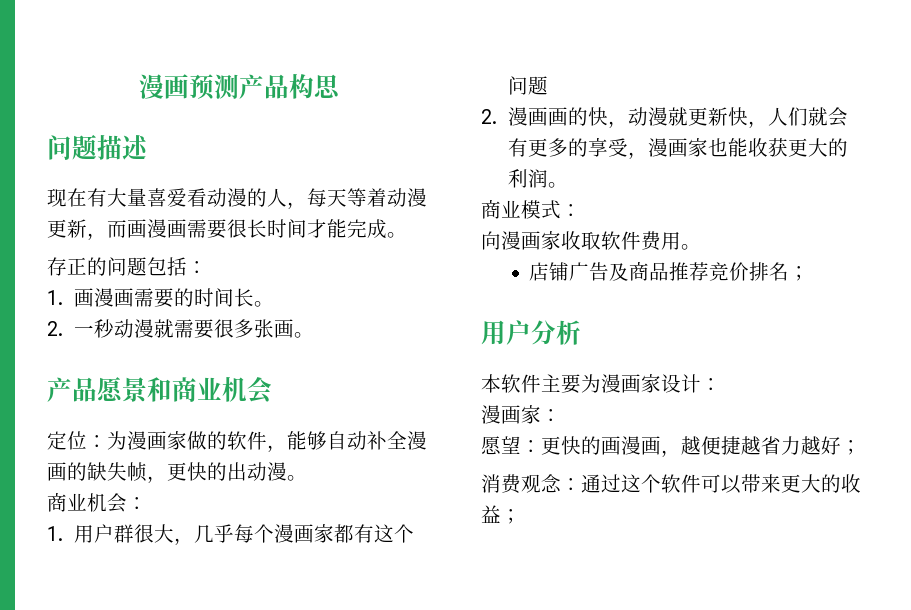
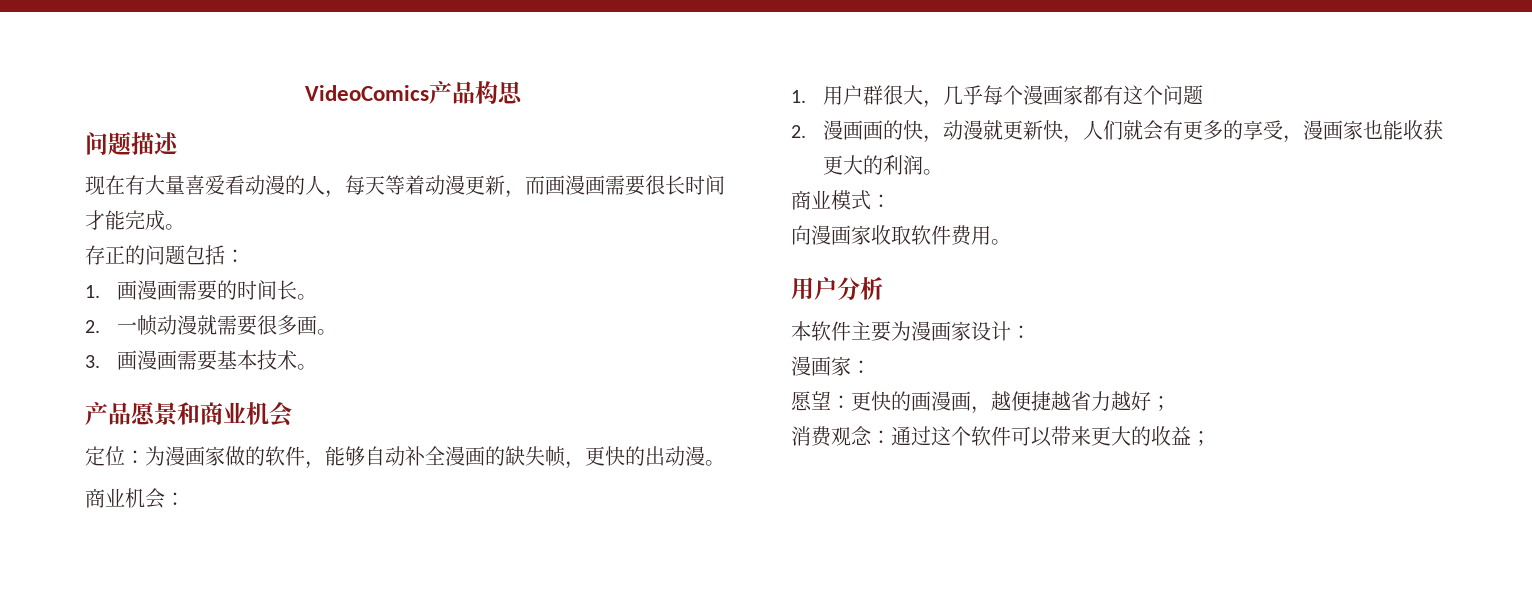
[138,74,239,100] 漫画预测 -> [305,85,429,101] VideoComics
[94,319,115,338] 秒 -> [136,315,158,336] 帧
[254,319,275,338] 张 -> (297, 325) none
(315, 335) none -> [85,350,317,371] // 3.画漫画需要基本技术。
[529,262,810,281] // 店铺广告及商品推荐竞价排名； -> (1011, 242) none

